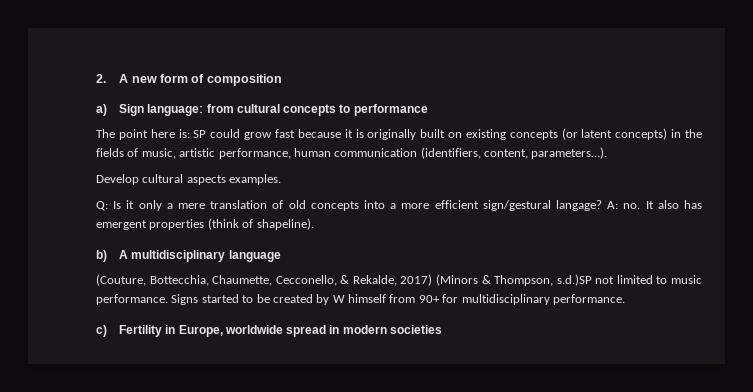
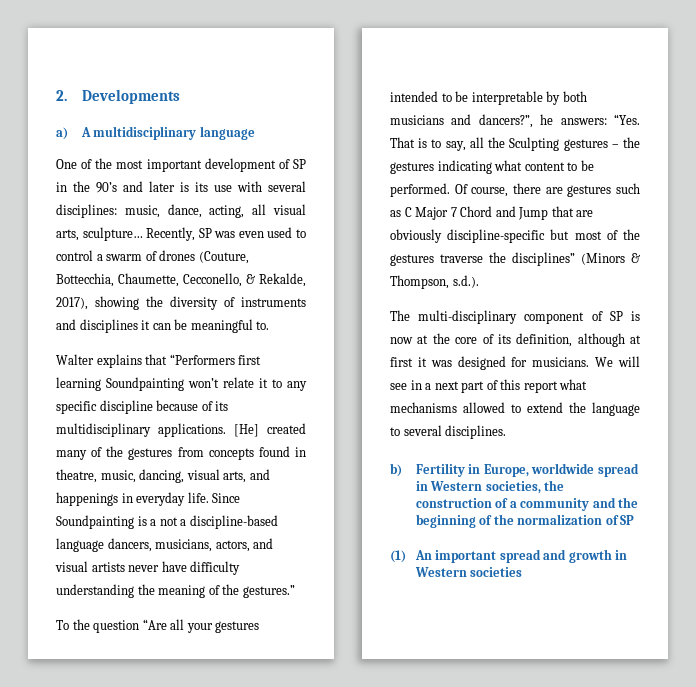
[119,74,282,86] [96,104,428,116] [96,128,703,140] [96,147,608,159] [96,174,282,185] [96,200,702,211] [96,218,314,230] [96,250,281,262] A new form of composition // a) Sign language: from cultural concepts to performance // The point here is: SP could grow fast because it is originally built on existing concepts (or latent concepts) in the fields of music, artistic performance, human communication (identifiers, content, parameters…). // Develop cultural aspects examples. // Q: Is it only a mere translation of old concepts into a more efficient sign/gestural langage? A: no. It also has emergent properties (think of shapeline). // b) A multidisciplinary language // -> [81,89,180,104] [56,126,255,140] [56,158,306,172] [56,181,306,193] [56,204,307,218] [56,227,307,241] [56,250,196,261] Developments // a) A multidisciplinary language // One of the most important development of SP in the 90’s and later is its use with several disciplines: music, dance, acting, all visual arts, sculpture… Recently, SP was even used to control a swarm of drones
[400,274,702,286] [96,294,625,305] [96,325,107,337] 2017) (Minors & Thompson, s.d.)SP not limited to music performance. Signs started to be created by W himself from 90+ for multidisciplinary performance. // c) -> [56,296,306,310] [56,319,270,333] [56,354,262,368] [56,377,307,391] [56,400,229,414] [56,423,306,437] [56,446,306,460] [56,469,270,483] [56,492,241,506] [56,515,278,529] [56,538,274,552] [55,561,241,575] [56,584,295,598] [56,619,260,633] [390,91,587,105] [390,114,640,128] [390,137,640,151] [390,160,594,174] [390,183,640,197] [390,206,594,220] [390,229,640,243] [390,252,640,266] [390,275,479,289] [390,310,640,324] [390,333,641,347] [390,356,640,370] [390,379,588,393] [390,402,640,416] [390,425,507,439] [390,463,402,477] 2017), showing the diversity of instruments and disciplines it can be meaningful to. // Walter explains that “Performers first learning Soundpainting won’t relate it to any specific discipline because of its multidisciplinary applications. [He] created many of the gestures from concepts found in theatre, music, dancing, visual arts, and happenings in everyday life. Since Soundpainting is a not a discipline-based language dancers, musicians, actors, and visual artists never have difficulty understanding the meaning of the gestures.” // To the question “Are all your gestures intended to be interpretable by both musicians and dancers?”, he answers: “Yes. That is to say, all the Sculpting gestures – the gestures indicating what content to be performed. Of course, there are gestures such as C Major 7 Chord and Jump that are obviously discipline-specific but most of the gestures traverse the disciplines” (Minors & Thompson, s.d.). // The multi-disciplinary component of SP is now at the core of its definition, although at first it was designed for musicians. We will see in a next part of this report what mechanisms allowed to extend the language to several disciplines. // b)
[342,325,387,334] modern -> [430,480,565,494] [415,497,639,511] [415,514,635,528] [390,549,628,563] [414,567,467,577] Western societies, the construction of a community and the beginning of the normalization of SP // (1) An important spread and growth in Western

